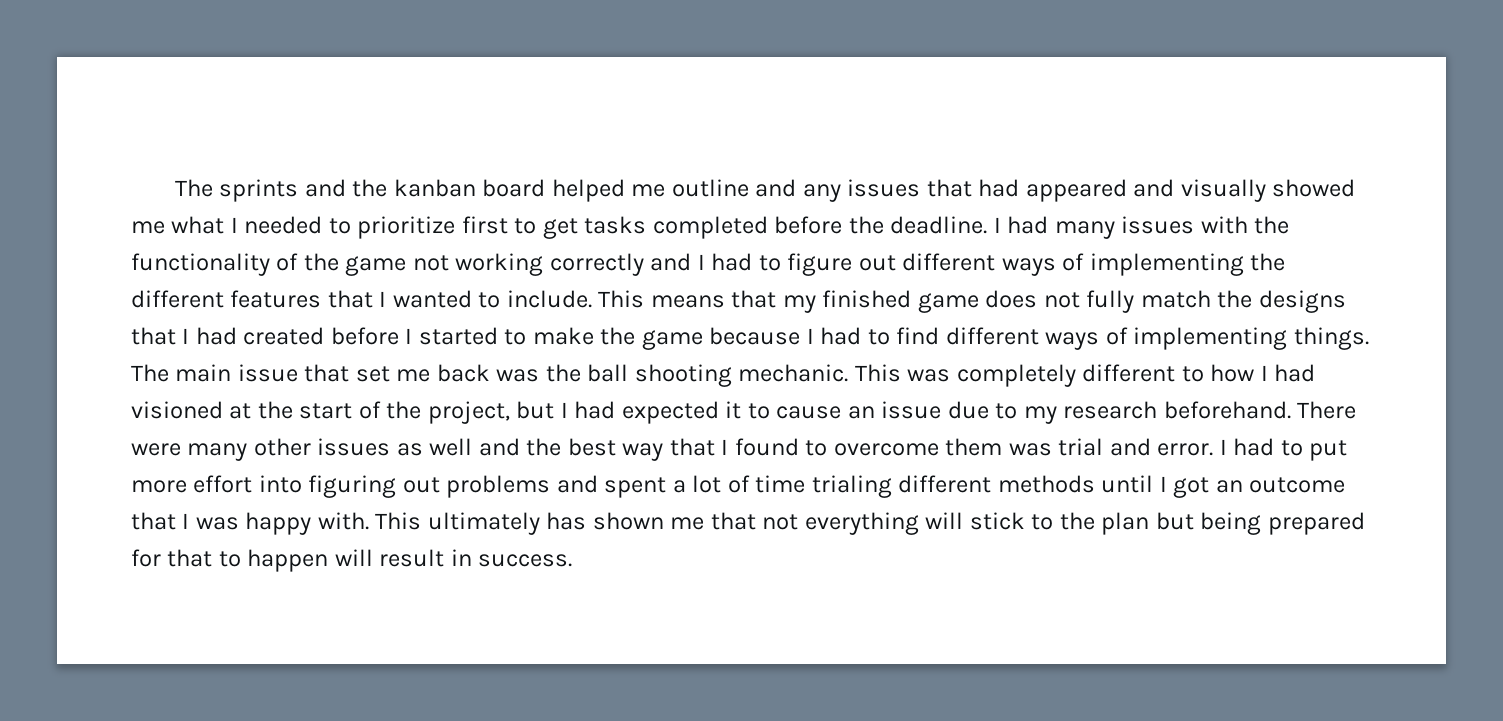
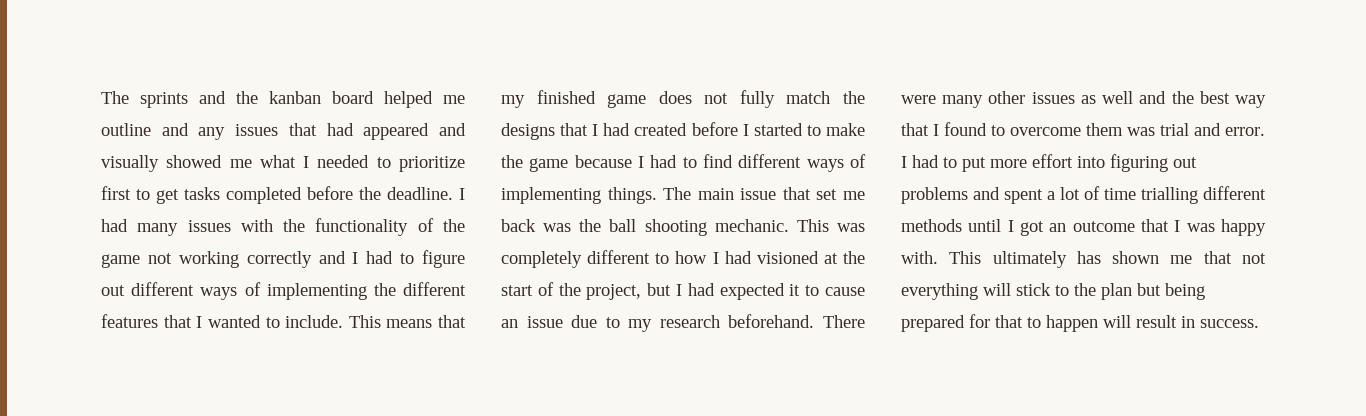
[811,475,892,498] trialing -> [1141,187,1198,204] trialling

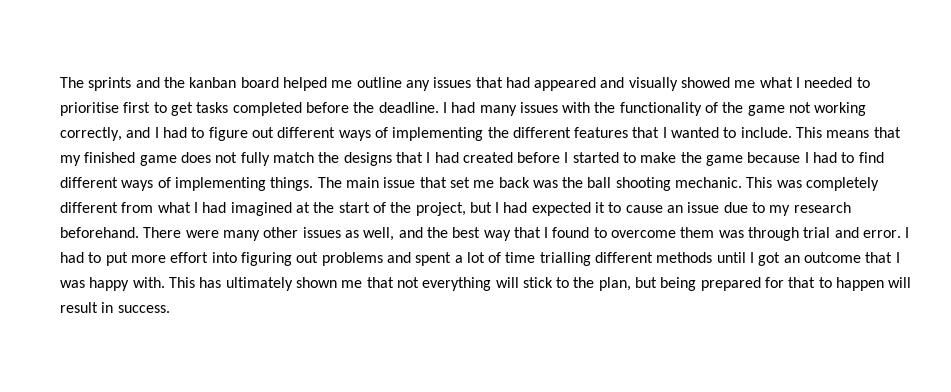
[161,123,189,136] and -> (402, 82) none
[398,156,465,172] prioritize -> [60,102,119,116] prioritise
[246,251,312,268] correctly -> [60,127,122,141] correctly,
[655,251,819,264] to how I had visioned -> [121,202,292,216] from what I had imagined
[1102,91,1134,104] well -> [363,227,395,241] well,
(1155, 131) none -> [748,227,800,241] through
[992,251,1101,268] ultimately has -> [199,277,293,291] has ultimately
[1101,283,1132,300] plan -> [598,277,631,291] plan,

